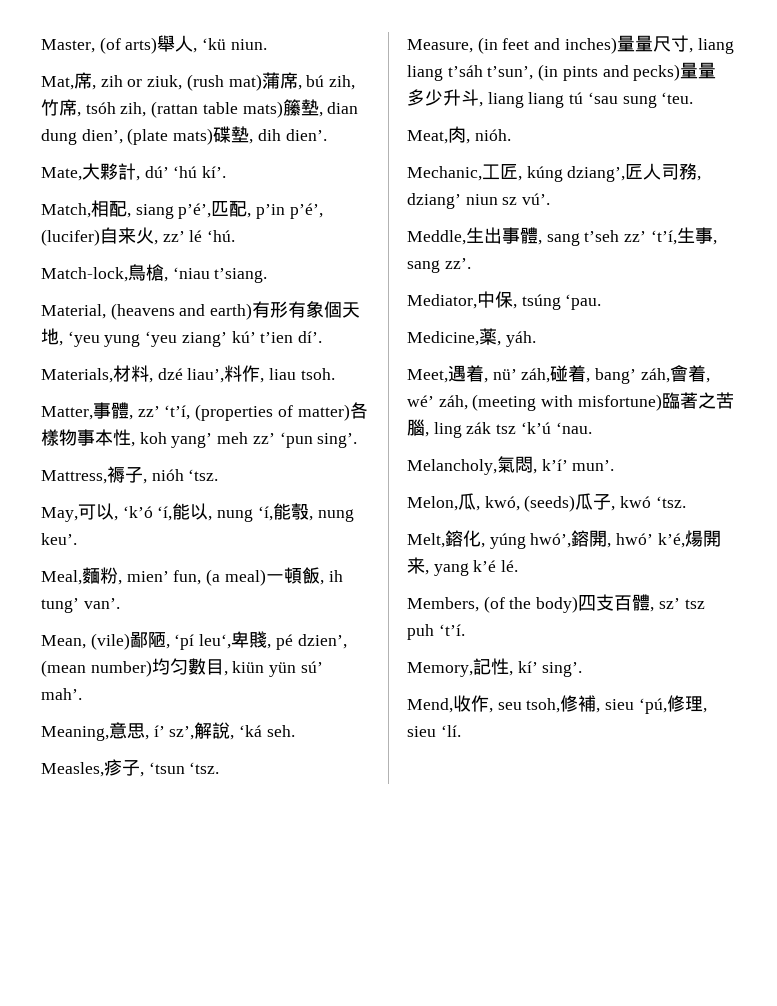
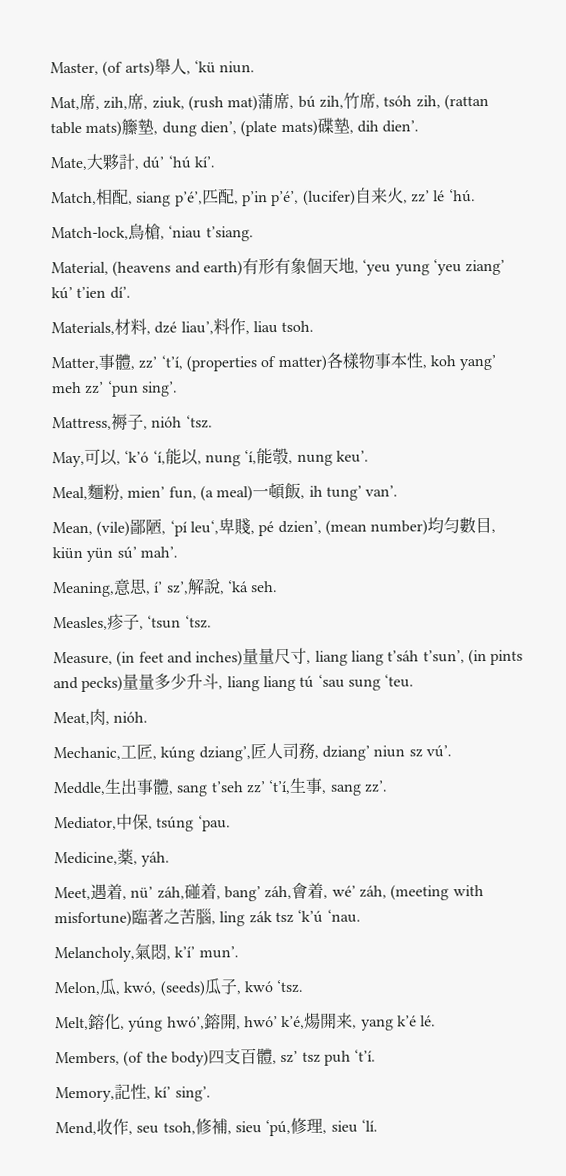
[100,75,143,87] zih or -> [103,92,149,110] zih,席,
[327,102,359,114] dian -> (159, 132) none

